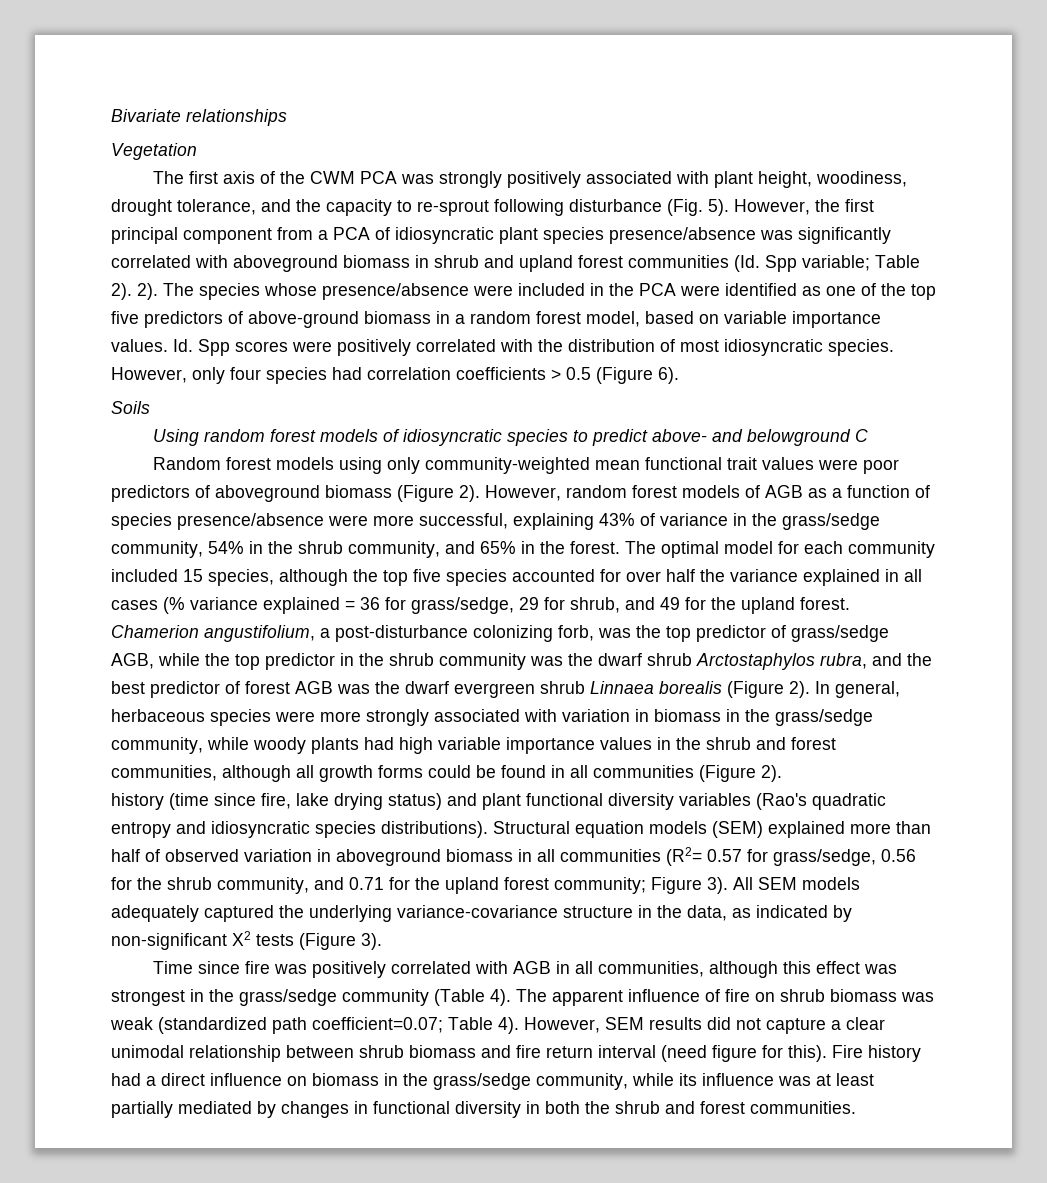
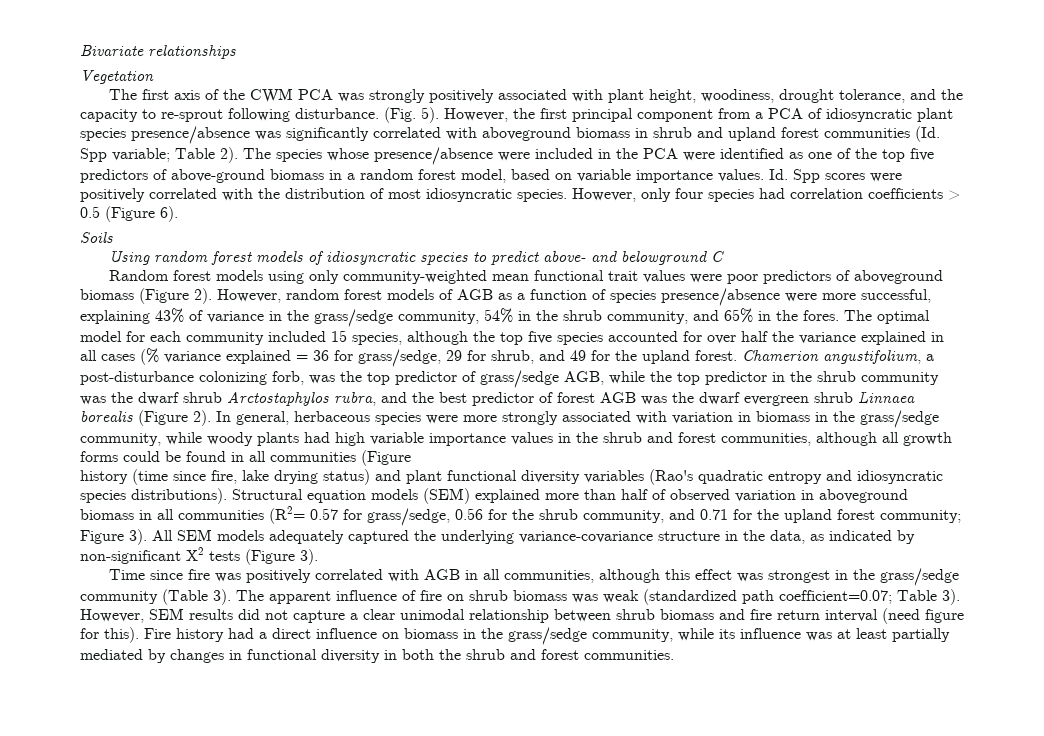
[569,199,662,212] disturbance -> [295,108,379,119] disturbance.
[137,283,158,300] 2). -> (238, 155) none
[570,541,620,554] forest. -> [803,310,839,321] fores.
[761,765,782,782] 2). -> (411, 458) none
[490,989,511,1006] 4). -> [213,589,231,605] 3).
[498,1017,519,1034] 4). -> [942,589,960,605] 3).

